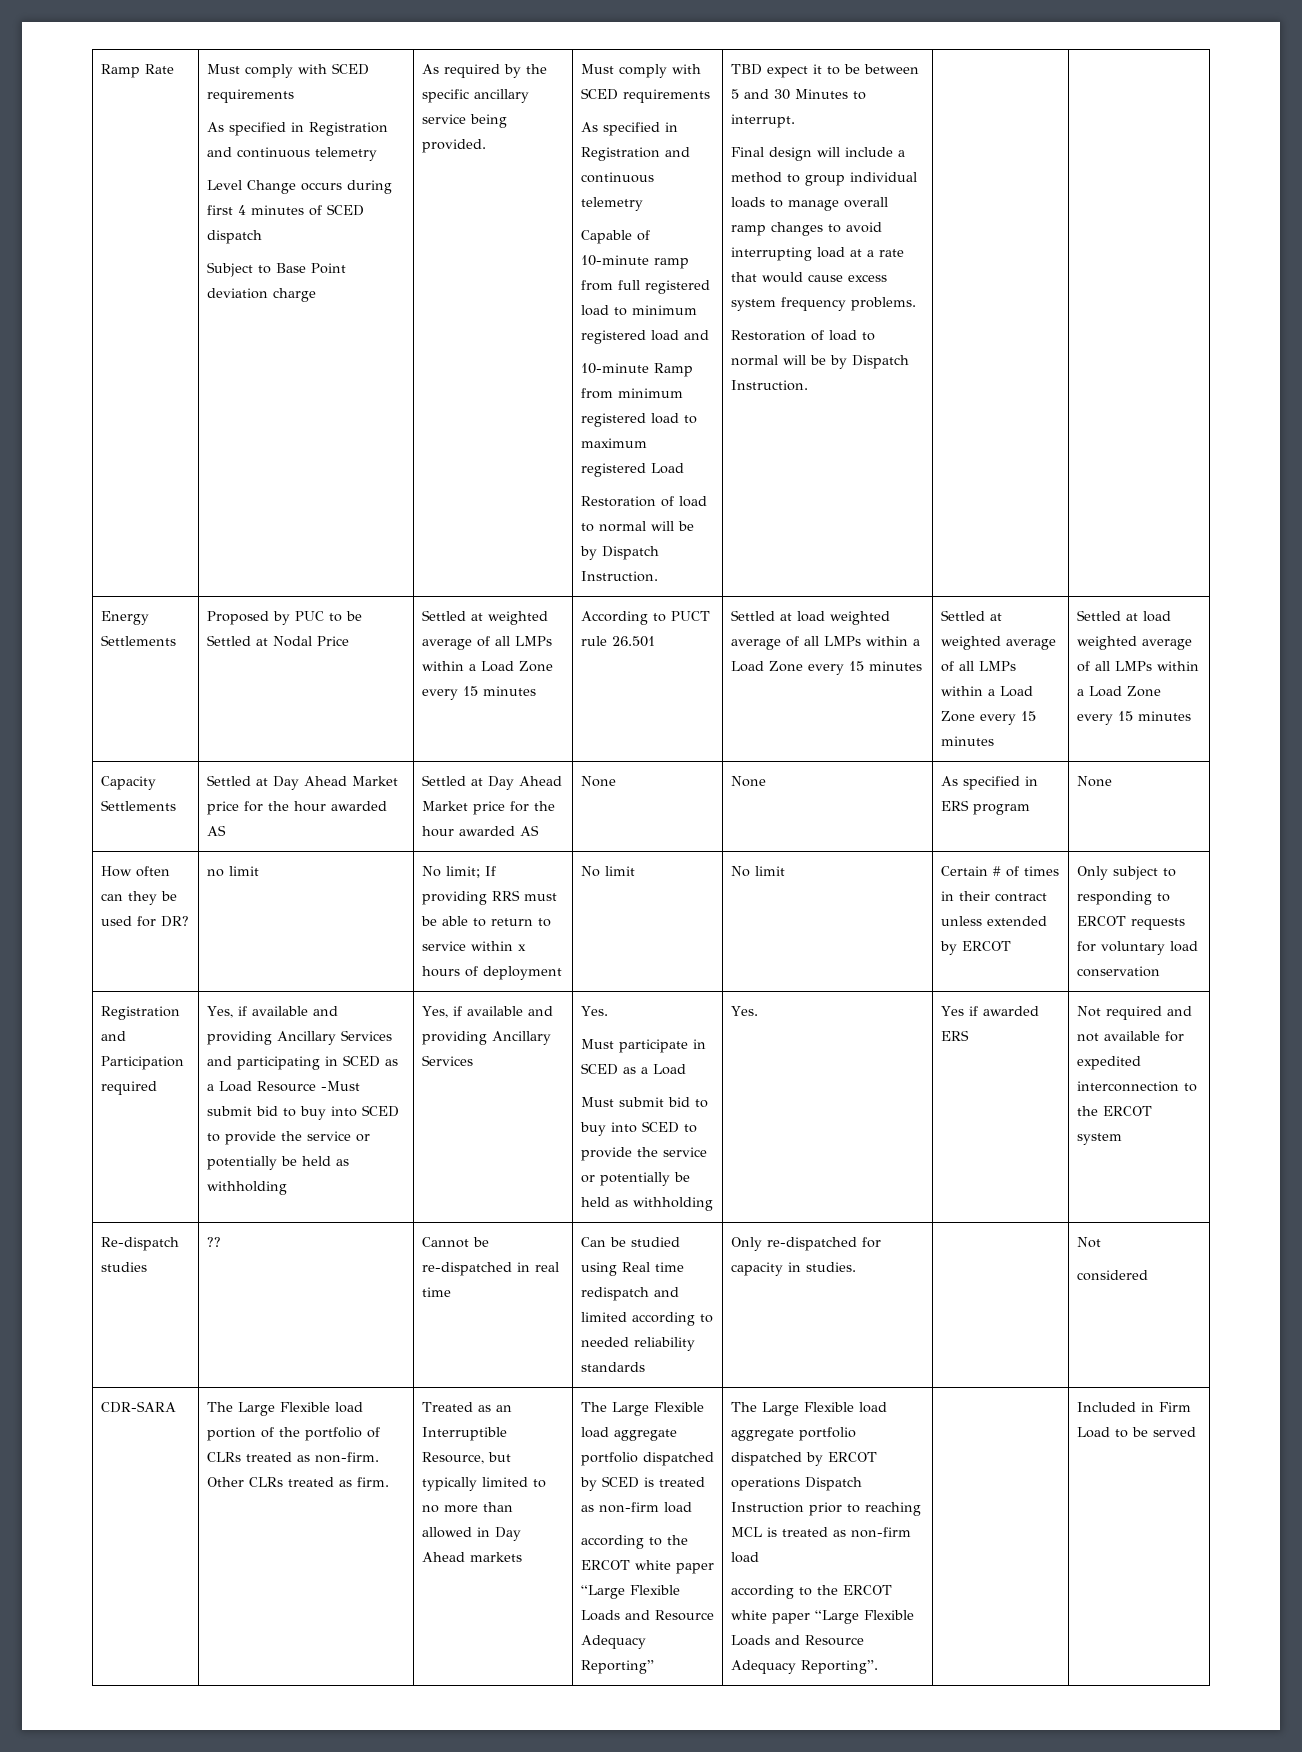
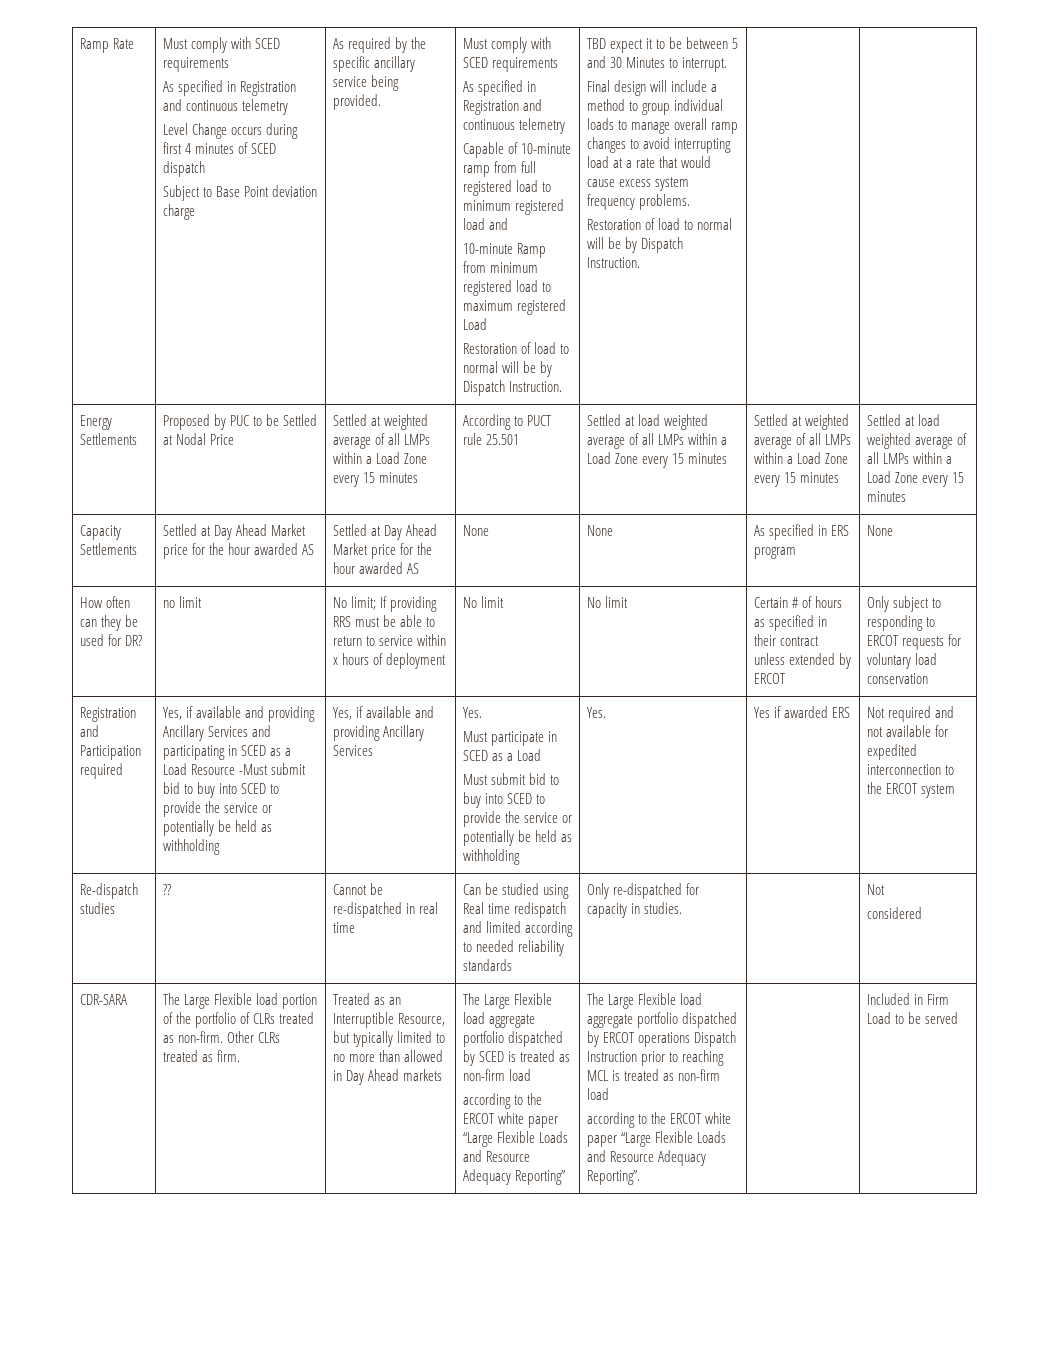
[611,636,655,647] 26.501 -> [485,434,519,445] 25.501
[1023,866,1059,876] times -> [814,596,842,608] [753,615,814,631] hours as specified

